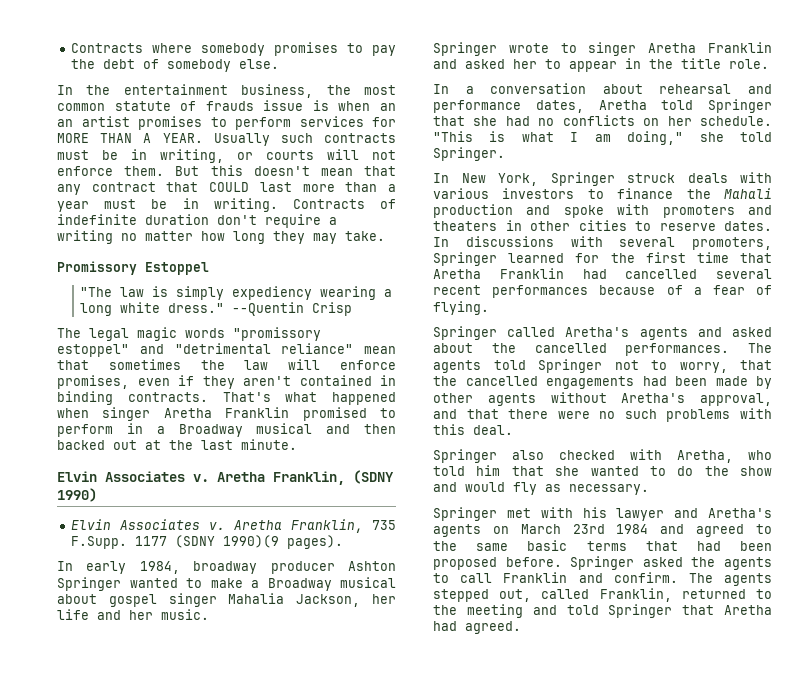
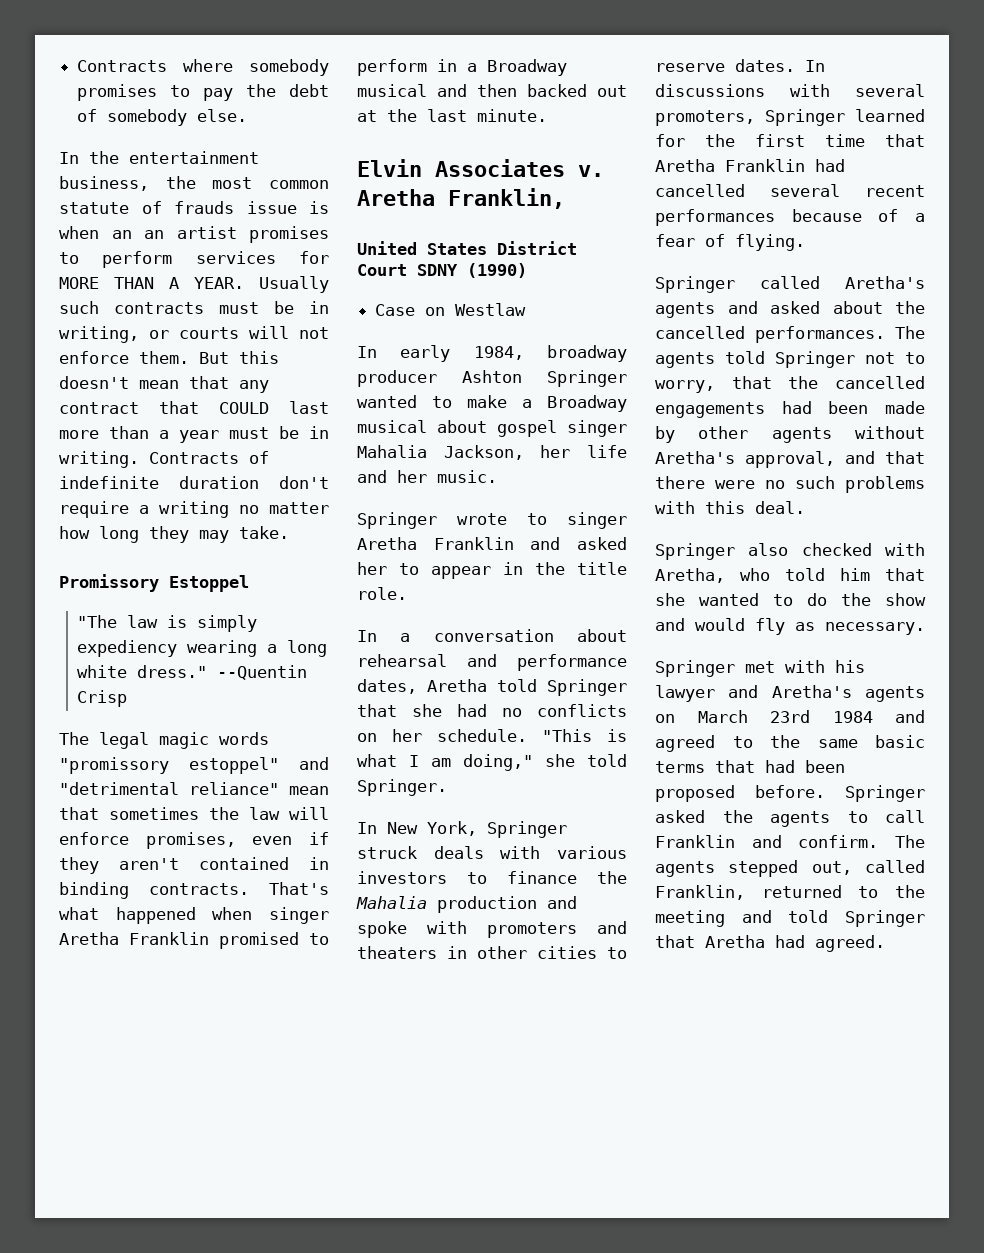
[353,470,394,484] [57,488,97,502] [70,519,397,533] [70,535,343,549] (SDNY 1990) // Elvin Associates v. Aretha Franklin, 735 F.Supp. 1177 (SDNY 1990)(9 pages). -> [357,241,577,255] [357,263,527,278] [375,303,527,316] // United States District Court SDNY (1990) // Case on Westlaw
[724,188,772,199] Mahali -> [356,896,427,909] Mahalia

